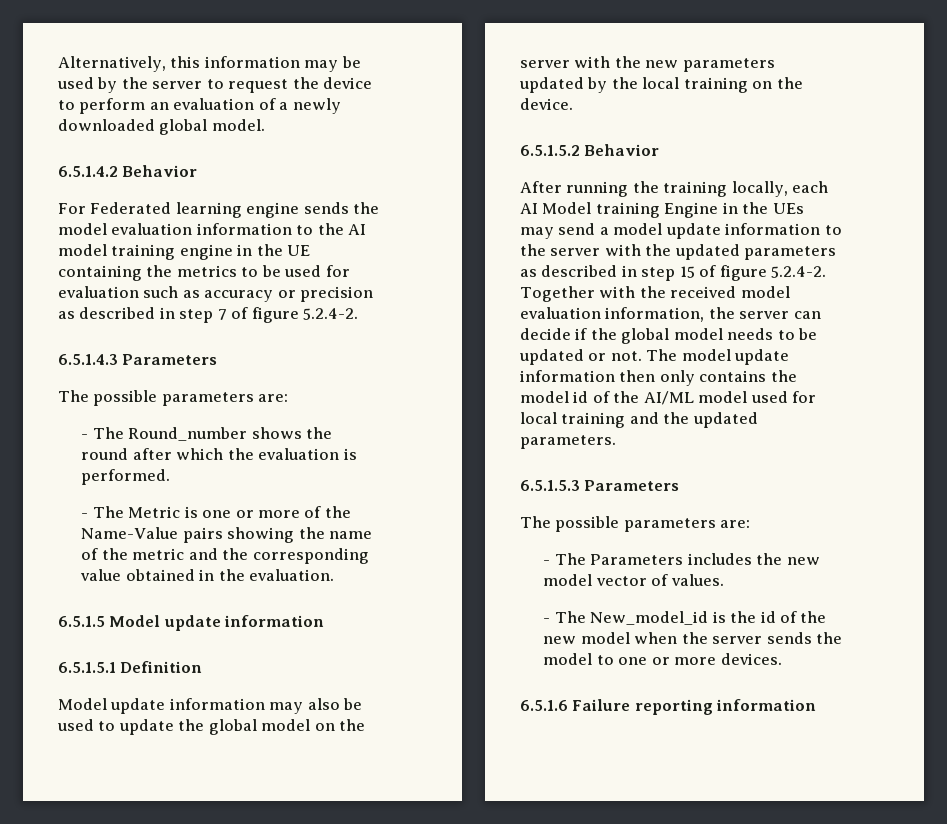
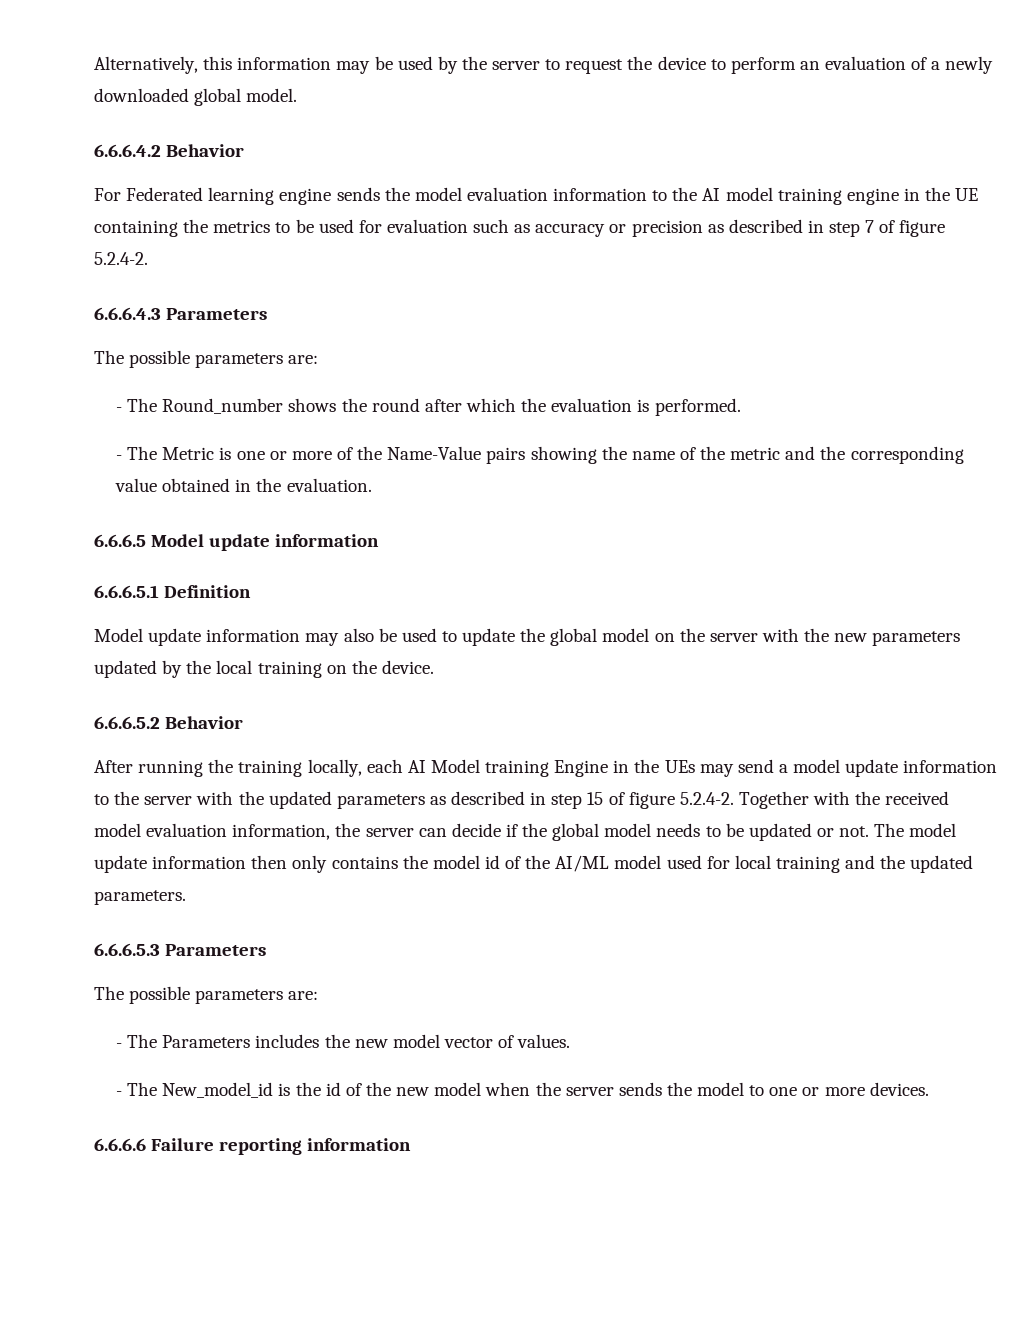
[58,166,118,177] 6.5.1.4.2 -> [94,144,161,157] 6.6.6.4.2
[58,354,118,365] 6.5.1.4.3 -> [94,307,161,320] 6.6.6.4.3
[58,616,105,627] 6.5.1.5 -> [94,534,146,547] 6.6.6.5
[58,662,116,673] 6.5.1.5.1 -> [94,585,159,598] 6.6.6.5.1
[520,145,580,156] 6.5.1.5.2 -> [94,716,160,729] 6.6.6.5.2
[520,480,580,491] 6.5.1.5.3 -> [94,943,160,956] 6.6.6.5.3
[520,700,568,711] 6.5.1.6 -> [94,1138,146,1151] 6.6.6.6

